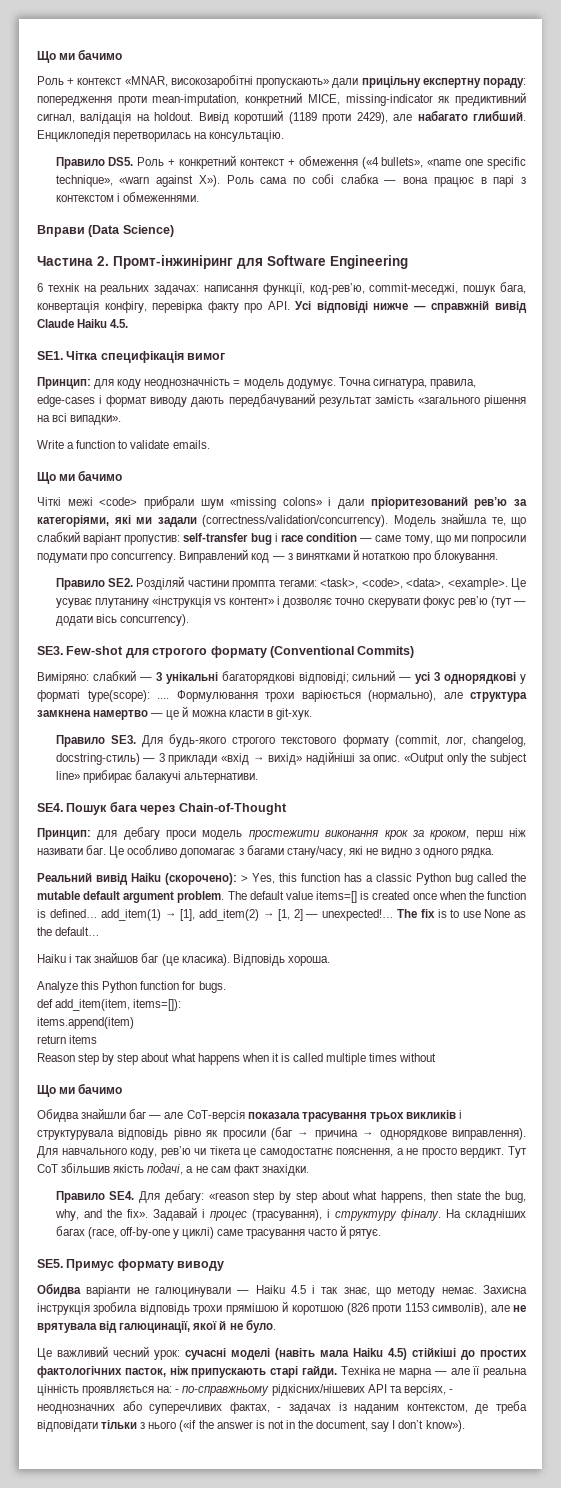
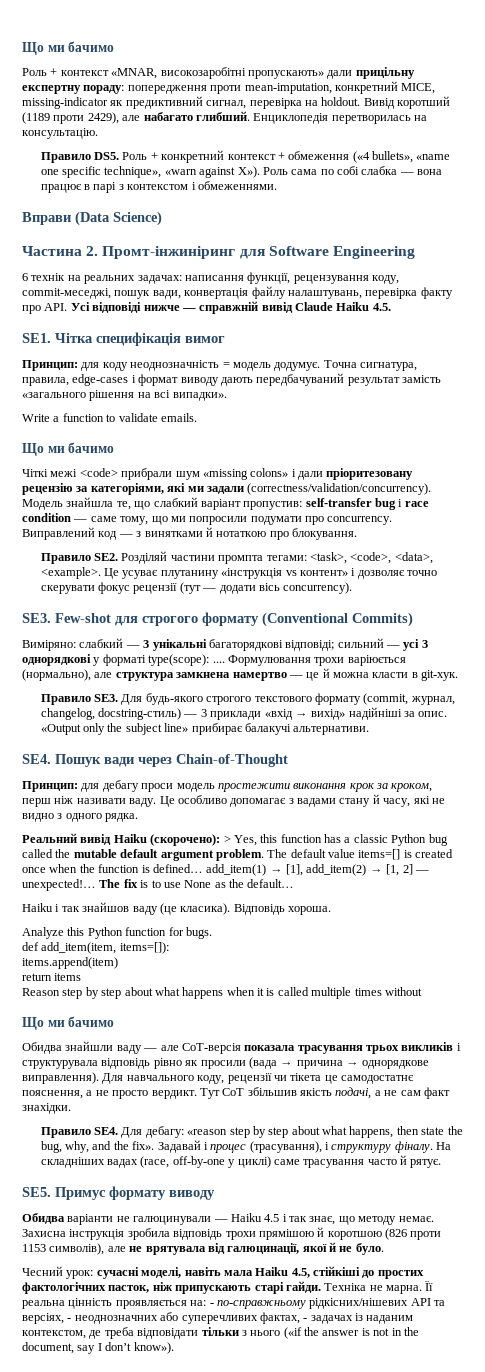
[80,112,132,124] валідація -> [249,98,302,109] перевірка
[309,282,526,295] [37,301,147,313] код-рев’ю, commit-меседжі, пошук бага, конвертація конфігу, -> [293,275,399,284] [22,286,362,299] рецензування коду, commit-меседжі, пошук вади, конвертація файлу налаштувань,
[370,496,508,509] пріоритезований рев’ю -> [326,468,414,480] [22,483,73,495] пріоритезовану рецензію
[457,596,488,608] рев’ю -> [133,583,178,594] рецензії
[445,737,466,746] лог, -> [410,696,455,705] журнал,
[109,801,138,812] бага -> [104,757,134,767] вади
[86,845,107,855] баг. -> [129,798,157,807] ваду.
[246,845,346,858] багами стану/часу, -> [297,794,411,807] вадами стану й часу,
[141,953,159,963] баг -> [132,906,158,915] ваду
[129,1109,147,1119] баг -> [116,1045,142,1054] ваду
[271,1127,292,1140] (баг -> [248,1057,277,1069] (вада
[160,1146,191,1158] рев’ю -> [227,1073,272,1084] рецензії
[55,1226,85,1236] багах -> [106,1159,138,1168] вадах
[37,1346,315,1360] Це важливий чесний урок: сучасні моделі (навіть -> [22,1266,221,1279] Чесний урок: сучасні моделі, навіть
[388,1348,407,1360] 4.5) -> [291,1268,310,1278] 4.5,
[399,1366,481,1378] марна — але її -> [386,1281,434,1294] марна. Її

